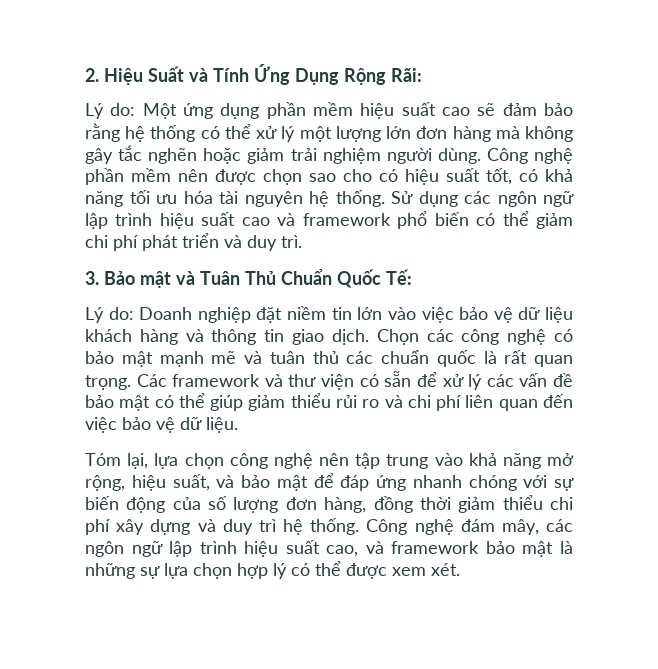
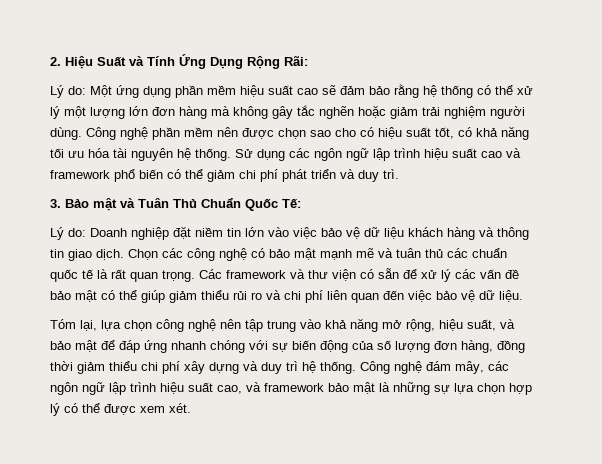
(476, 358) none -> [82,269,94,279] tế

